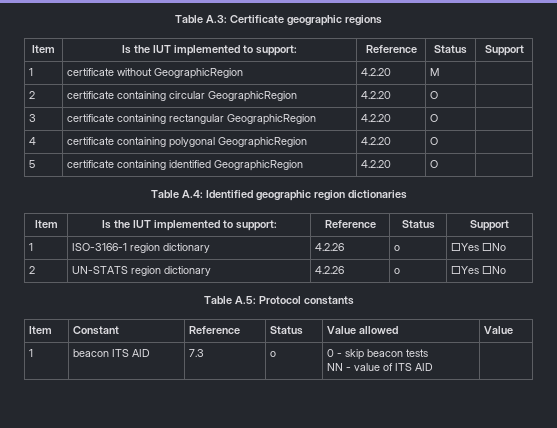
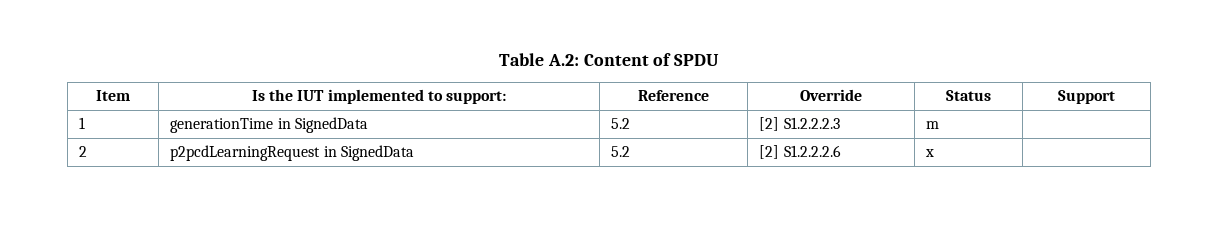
[175,15,382,26] [32,45,55,53] [122,45,297,56] [365,45,417,53] [434,45,467,54] [484,45,524,56] [29,68,34,76] [67,68,244,79] [361,68,392,76] [430,68,440,76] [29,91,36,99] [67,91,298,102] [361,91,392,99] [430,91,439,99] [29,114,37,122] [67,114,317,125] [361,114,392,122] [430,114,439,122] [29,137,37,145] [67,137,308,148] [361,137,392,145] [430,137,439,145] [29,160,36,168] [67,160,304,171] [361,160,392,168] [430,160,439,168] [150,190,407,201] [34,220,58,228] [101,220,277,231] [324,220,376,228] [401,220,435,229] [470,220,509,231] [29,243,34,251] [72,243,211,253] [315,243,345,251] [394,245,401,251] [451,243,507,251] [29,266,36,274] [72,266,212,276] [315,266,345,274] [394,268,401,274] [451,266,507,274] [203,296,354,305] [29,326,53,334] [73,326,120,335] [189,326,241,334] [270,326,304,335] [327,326,399,334] [484,326,514,334] [29,349,34,357] [73,349,151,357] [189,349,205,357] [270,351,277,357] [327,349,429,360] [327,363,434,371] Table A.3: Certificate geographic regions // Item | Is the IUT implemented to support: | Reference | Status | Support // 1 | certificate without GeographicRegion | 4.2.20 | M | // 2 | certificate containing circular GeographicRegion | 4.2.20 | O | // 3 | certificate containing rectangular GeographicRegion | 4.2.20 | O | // 4 | certificate containing polygonal GeographicRegion | 4.2.20 | O | // 5 | certificate containing identified GeographicRegion | 4.2.20 | O | // Table A.4: Identified geographic region dictionaries // Item | Is the IUT implemented to support: | Reference | Status | Support // 1 | ISO-3166-1 region dictionary | 4.2.26 | o | □Yes □No // 2 | UN-STATS region dictionary | 4.2.26 | o | □Yes □No // Table A.5: Protocol constants // Item | Constant | Reference | Status | Value allowed | Value // 1 | beacon ITS AID | 7.3 | o | 0 - skip beacon tests // NN - value of ITS AID -> [499,53,719,66] [96,90,130,101] [251,89,507,104] [638,90,709,101] [800,89,862,101] [946,90,991,101] [1058,90,1115,104] [79,117,86,129] [170,117,369,133] [611,118,631,129] [759,117,840,131] [926,121,940,129] [79,146,88,157] [170,145,415,161] [611,146,631,157] [759,145,841,159] [925,149,935,157] Table A.2: Content of SPDU // Item | Is the IUT implemented to support: | Reference | Override | Status | Support // 1 | generationTime in SignedData | 5.2 | [2] S1.2.2.2.3 | m | // 2 | p2pcdLearningRequest in SignedData | 5.2 | [2] S1.2.2.2.6 | x

